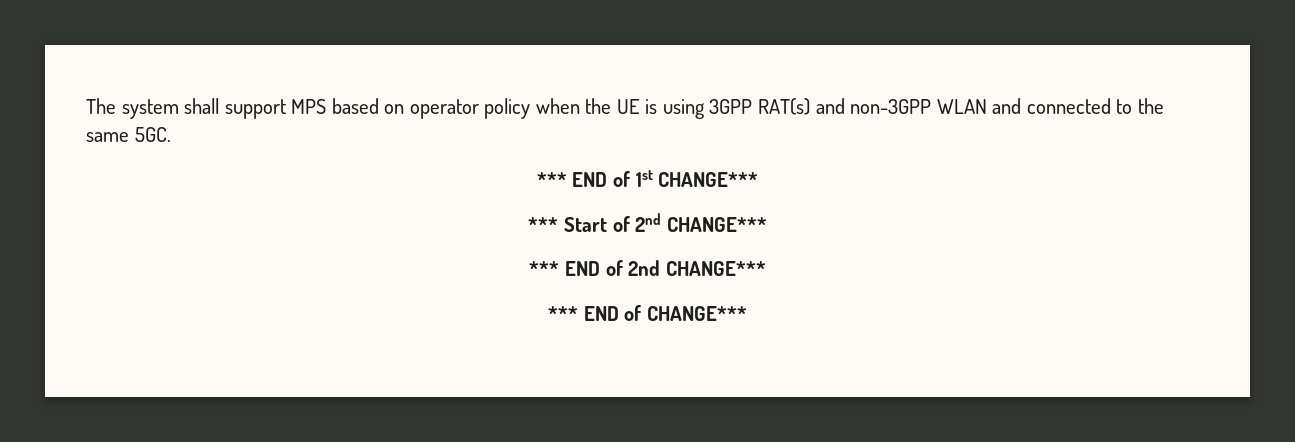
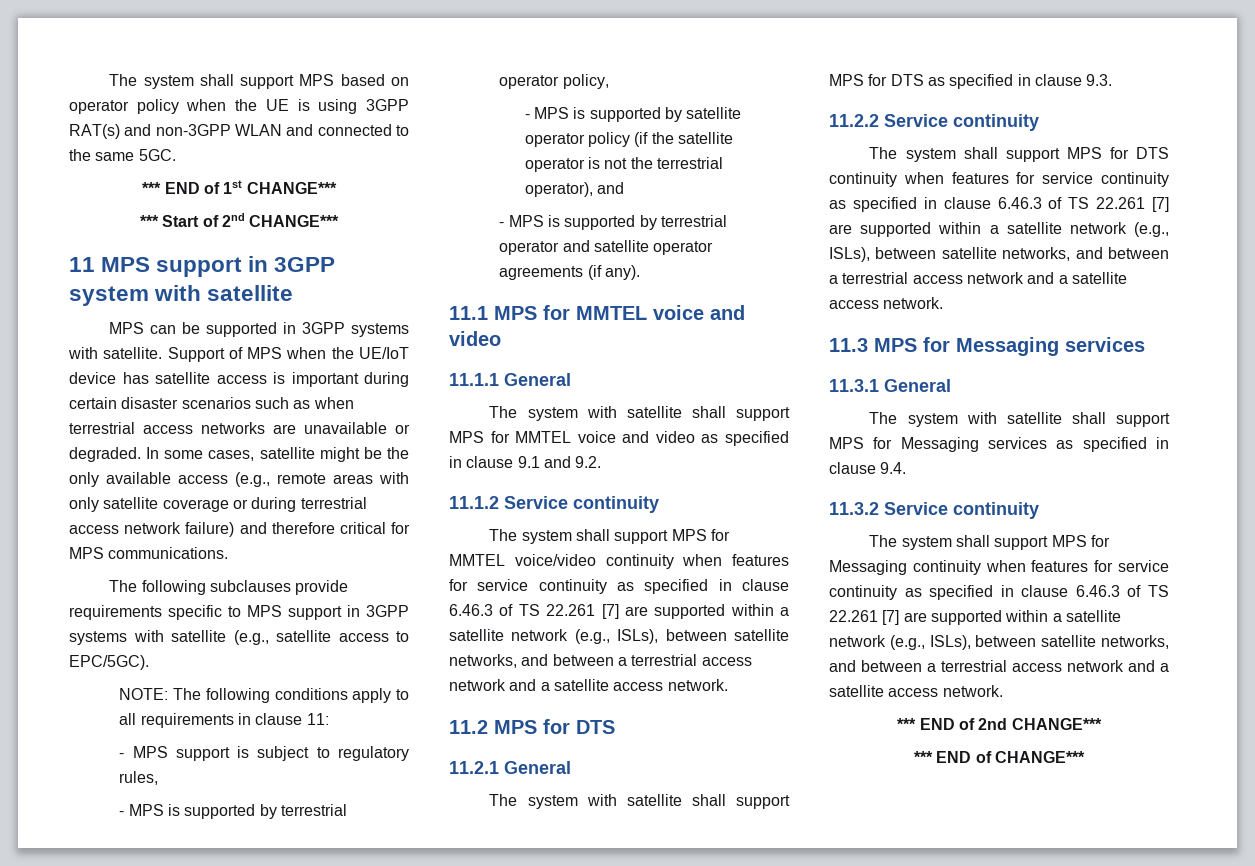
(767, 224) none -> [69,256,336,277] [69,285,294,306] [109,322,409,337] [68,347,409,362] [69,372,409,387] [69,397,354,409] [69,422,410,434] [69,447,409,462] [69,472,409,487] [69,497,367,512] [69,522,410,537] [69,547,229,559] [109,580,349,595] [69,605,409,620] [69,630,409,645] [69,655,149,670] [119,688,409,703] [119,713,329,728] [119,746,409,761] [119,771,159,785] [119,804,348,819] [499,74,609,89] [524,107,742,122] [524,132,733,147] [524,157,723,172] [524,182,625,197] [499,215,728,230] [499,240,714,255] [499,265,641,280] [449,305,745,320] [449,331,501,346] [449,373,571,386] [489,406,790,421] [449,431,789,446] [449,456,602,468] [449,496,659,513] [489,529,731,544] [449,554,789,569] [449,579,789,594] [449,604,789,619] [449,629,789,644] [449,654,752,668] [449,679,728,691] [449,719,615,734] [449,761,571,774] [489,794,790,809] [829,74,1113,89] [829,114,1039,131] [869,147,1169,162] [829,172,1169,187] [829,197,1169,212] [829,222,1169,237] [829,247,1169,262] [829,272,1127,284] [829,297,944,309] [829,337,1145,356] [829,379,951,392] [869,412,1170,427] [829,437,1169,452] [829,462,907,474] [829,502,1039,519] [869,535,1111,550] [829,560,1169,575] [829,585,1169,600] [829,610,1121,625] [829,635,1169,650] [829,660,1169,672] [829,685,1003,697] // 11 MPS support in 3GPP system with satellite // MPS can be supported in 3GPP systems with satellite. Support of MPS when the UE/IoT device has satellite access is important during certain disaster scenarios such as when terrestrial access networks are unavailable or degraded. In some cases, satellite might be the only available access (e.g., remote areas with only satellite coverage or during terrestrial access network failure) and therefore critical for MPS communications. // The following subclauses provide requirements specific to MPS support in 3GPP systems with satellite (e.g., satellite access to EPC/5GC). // NOTE: The following conditions apply to all requirements in clause 11: // - MPS support is subject to regulatory rules, // - MPS is supported by terrestrial operator policy, // - MPS is supported by satellite operator policy (if the satellite operator is not the terrestrial operator), and // - MPS is supported by terrestrial operator and satellite operator agreements (if any). // 11.1 MPS for MMTEL voice and video // 11.1.1 General // The system with satellite shall support MPS for MMTEL voice and video as specified in clause 9.1 and 9.2. // 11.1.2 Service continuity // The system shall support MPS for MMTEL voice/video continuity when features for service continuity as specified in clause 6.46.3 of TS 22.261 [7] are supported within a satellite network (e.g., ISLs), between satellite networks, and between a terrestrial access network and a satellite access network. // 11.2 MPS for DTS // 11.2.1 General // The system with satellite shall support MPS for DTS as specified in clause 9.3. // 11.2.2 Service continuity // The system shall support MPS for DTS continuity when features for service continuity as specified in clause 6.46.3 of TS 22.261 [7] are supported within a satellite network (e.g., ISLs), between satellite networks, and between a terrestrial access network and a satellite access network. // 11.3 MPS for Messaging services // 11.3.1 General // The system with satellite shall support MPS for Messaging services as specified in clause 9.4. // 11.3.2 Service continuity // The system shall support MPS for Messaging continuity when features for service continuity as specified in clause 6.46.3 of TS 22.261 [7] are supported within a satellite network (e.g., ISLs), between satellite networks, and between a terrestrial access network and a satellite access network.

